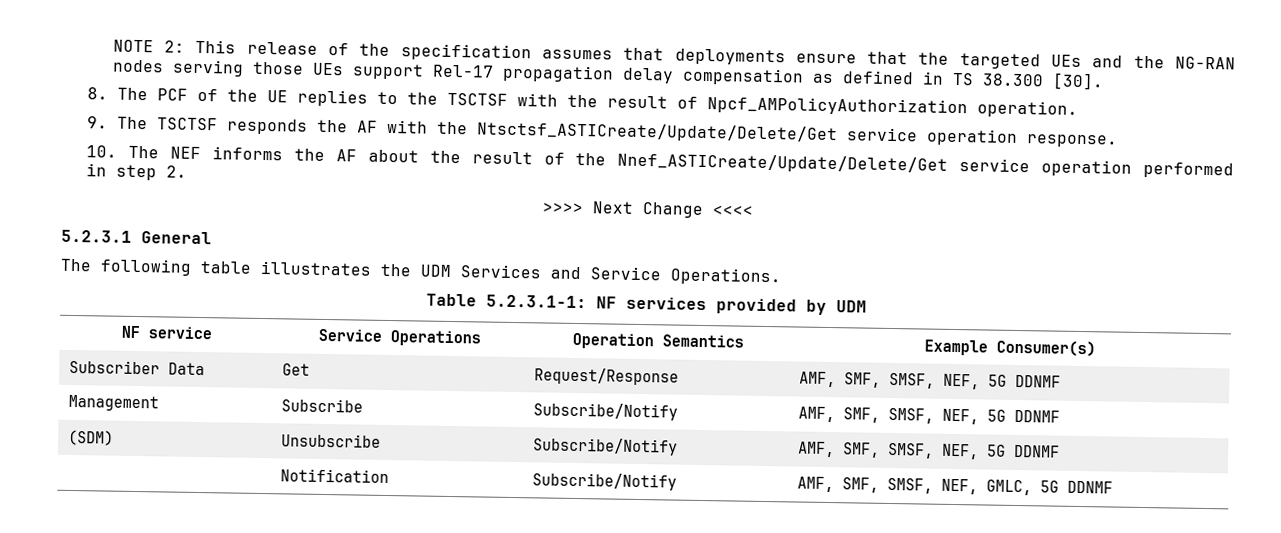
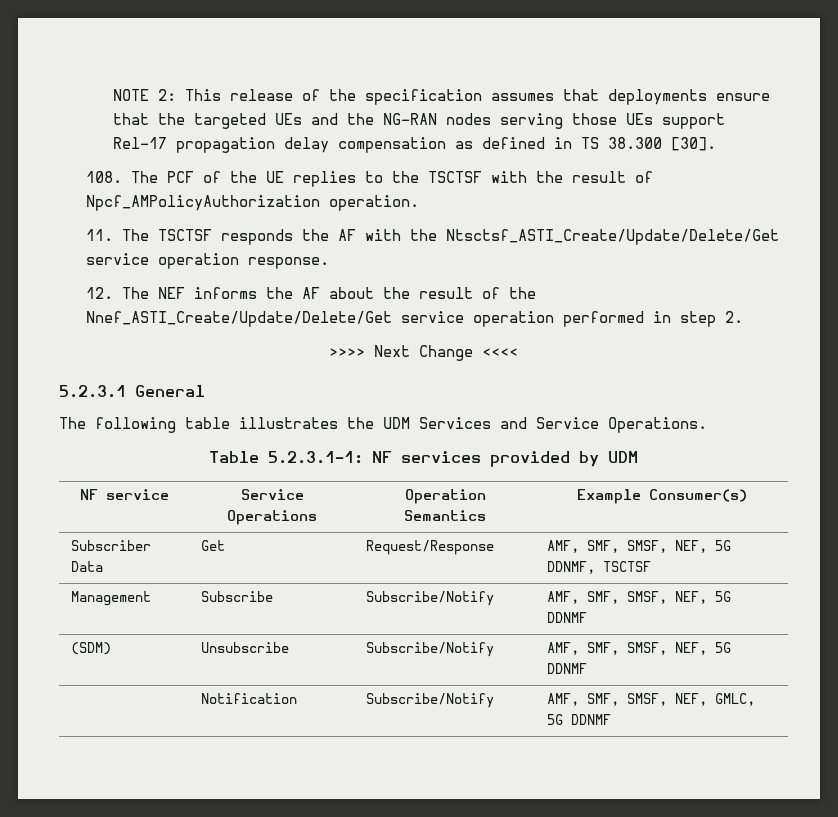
[87,87,109,100] 8. -> [86,171,123,183] 108.
[87,116,109,129] 9. -> [86,229,114,241] 11.
[477,121,839,144] Ntsctsf_ASTICreate/Update/Delete/Get -> [446,229,780,245] Ntsctsf_ASTI_Create/Update/Delete/Get
[86,145,118,158] 10. -> [86,287,114,299] 12.
[617,152,949,174] Nnef_ASTICreate/Update/Delete/Get -> [86,311,393,327] Nnef_ASTI_Create/Update/Delete/Get
[1015,374,1062,388] DDNMF -> [546,561,651,574] DDNMF, TSCTSF

